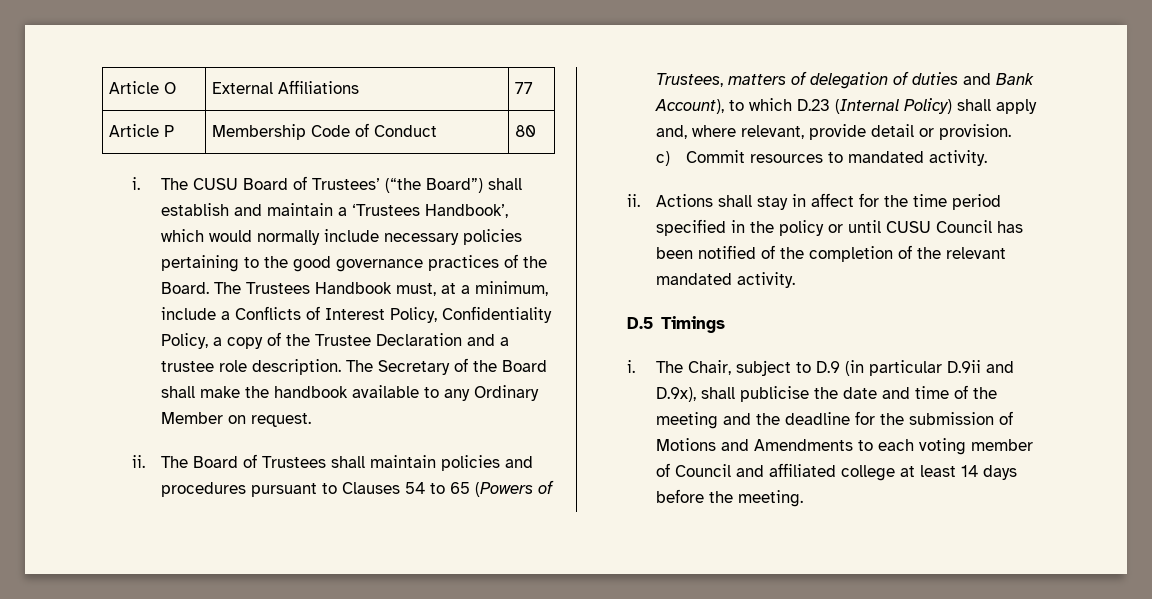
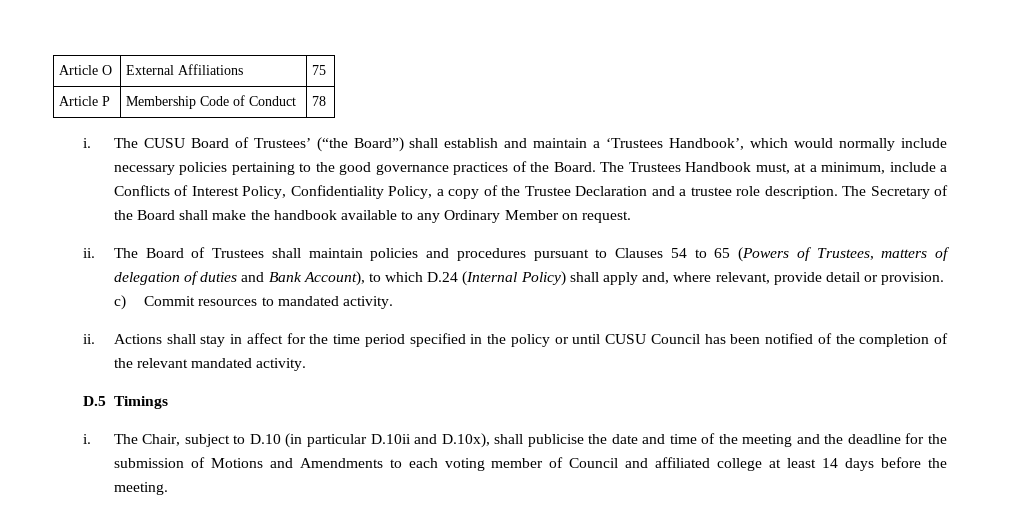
[515,82,534,94] 77 -> [312,65,327,75] 75
[515,125,537,137] 80 -> [312,96,327,106] 78
[797,99,831,111] D.23 -> [427,272,459,282] D.24
[816,361,841,373] D.9 -> [249,434,281,444] D.10
[947,360,1015,373] [656,387,697,402] D.9ii and D.9x), -> [370,433,490,448] D.10ii and D.10x),

